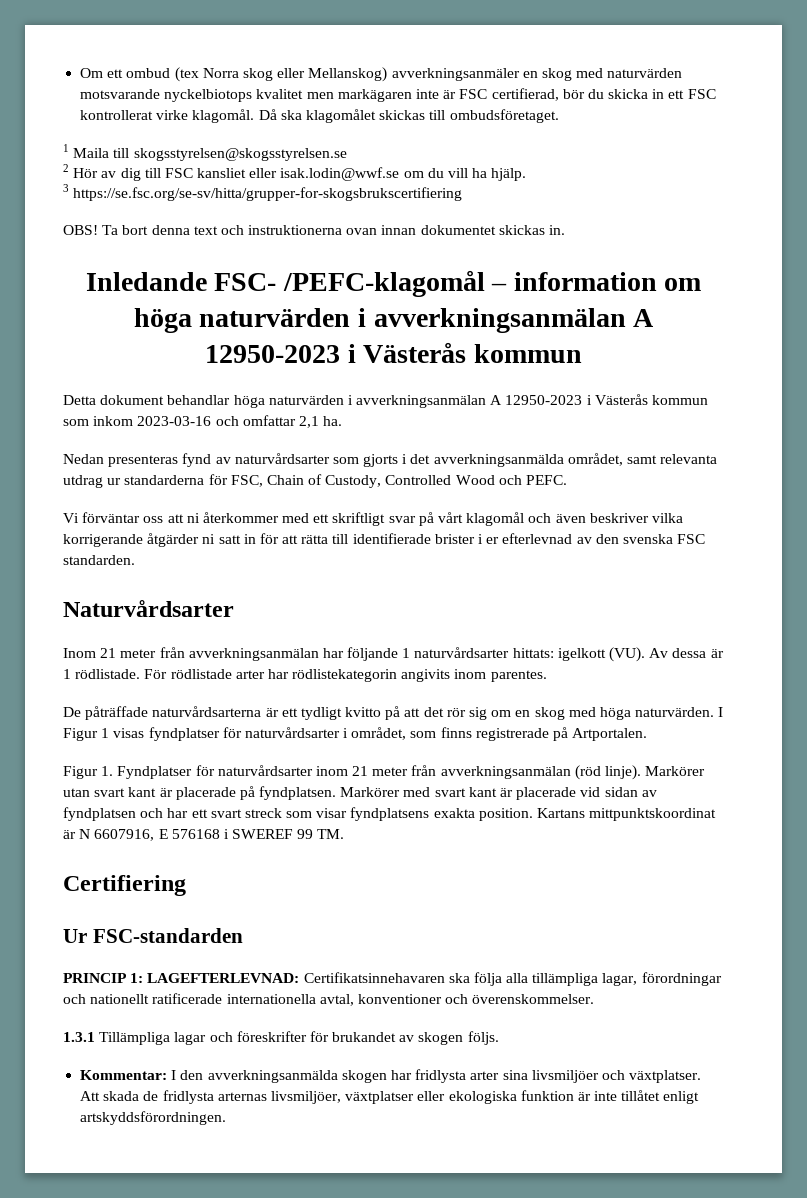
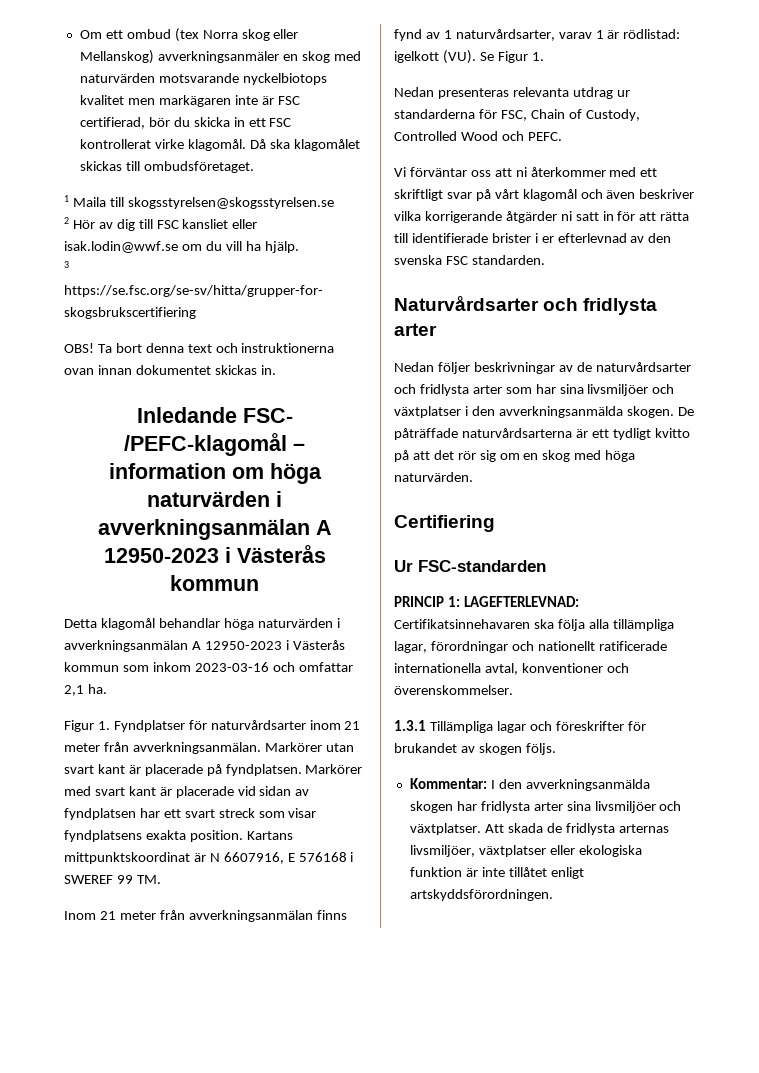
[100,395,165,405] dokument -> [100,618,155,630] klagomål
[63,453,658,467] Nedan presenteras fynd av naturvårdsarter som gjorts i det avverkningsanmälda området, samt -> [64,720,361,732] [64,742,354,754] [64,764,363,776] [64,786,310,798] [64,808,317,820] [64,830,293,842] [64,852,354,864] [64,875,161,884] [64,910,347,922] [394,29,681,41] [394,50,544,64] [394,87,509,99] Figur 1. Fyndplatser för naturvårdsarter inom 21 meter från avverkningsanmälan. Markörer utan svart kant är placerade på fyndplatsen. Markörer med svart kant är placerade vid sidan av fyndplatsen har ett svart streck som visar fyndplatsens exakta position. Kartans mittpunktskoordinat är N 6607916, E 576168 i SWEREF 99 TM. // Inom 21 meter från avverkningsanmälan finns fynd av 1 naturvårdsarter, varav 1 är rödlistad: igelkott (VU). Se Figur 1. // Nedan presenteras
[63,647,724,662] [63,669,547,682] // Inom 21 meter från avverkningsanmälan har följande 1 naturvårdsarter hittats: igelkott (VU). Av dessa är 1 rödlistade. För rödlistade arter har rödlistekategorin angivits inom parentes. // -> [543,298,658,315] [394,323,437,336] [394,362,691,374] [394,384,675,396] [394,406,674,418] och fridlysta arter // Nedan följer beskrivningar av de naturvårdsarter och fridlysta arter som har sina livsmiljöer och växtplatser i den avverkningsanmälda skogen.
[718,707,724,717] [63,727,648,741] [63,765,706,780] [63,786,657,800] [63,807,717,821] [63,829,345,841] I Figur 1 visas fyndplatser för naturvårdsarter i området, som finns registrerade på Artportalen. // Figur 1. Fyndplatser för naturvårdsarter inom 21 meter från avverkningsanmälan (röd linje). Markörer utan svart kant är placerade på fyndplatsen. Markörer med svart kant är placerade vid sidan av fyndplatsen och har ett svart streck som visar fyndplatsens exakta position. Kartans mittpunktskoordinat är N 6607916, E 576168 i SWEREF 99 TM. -> (473, 477) none

